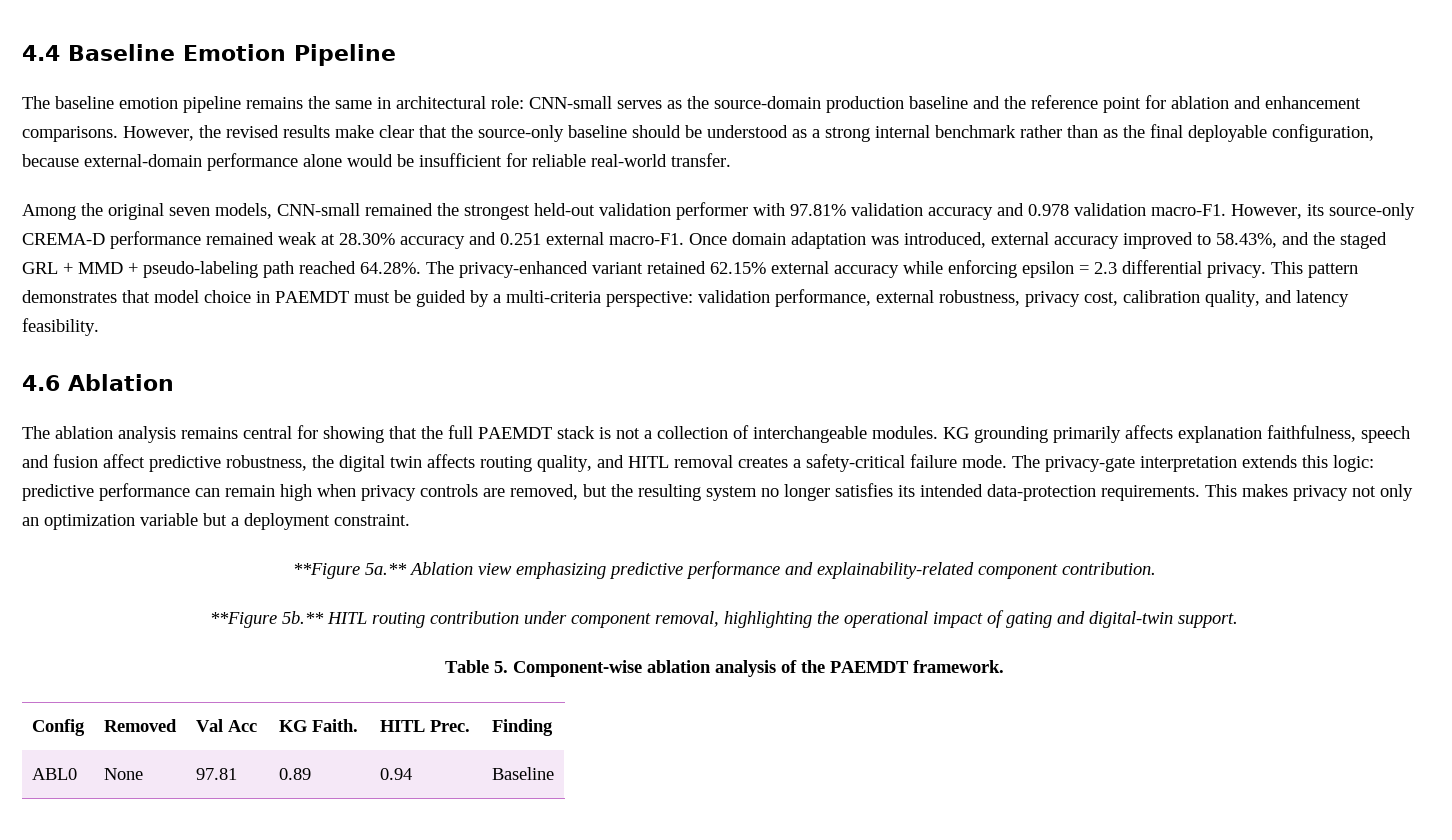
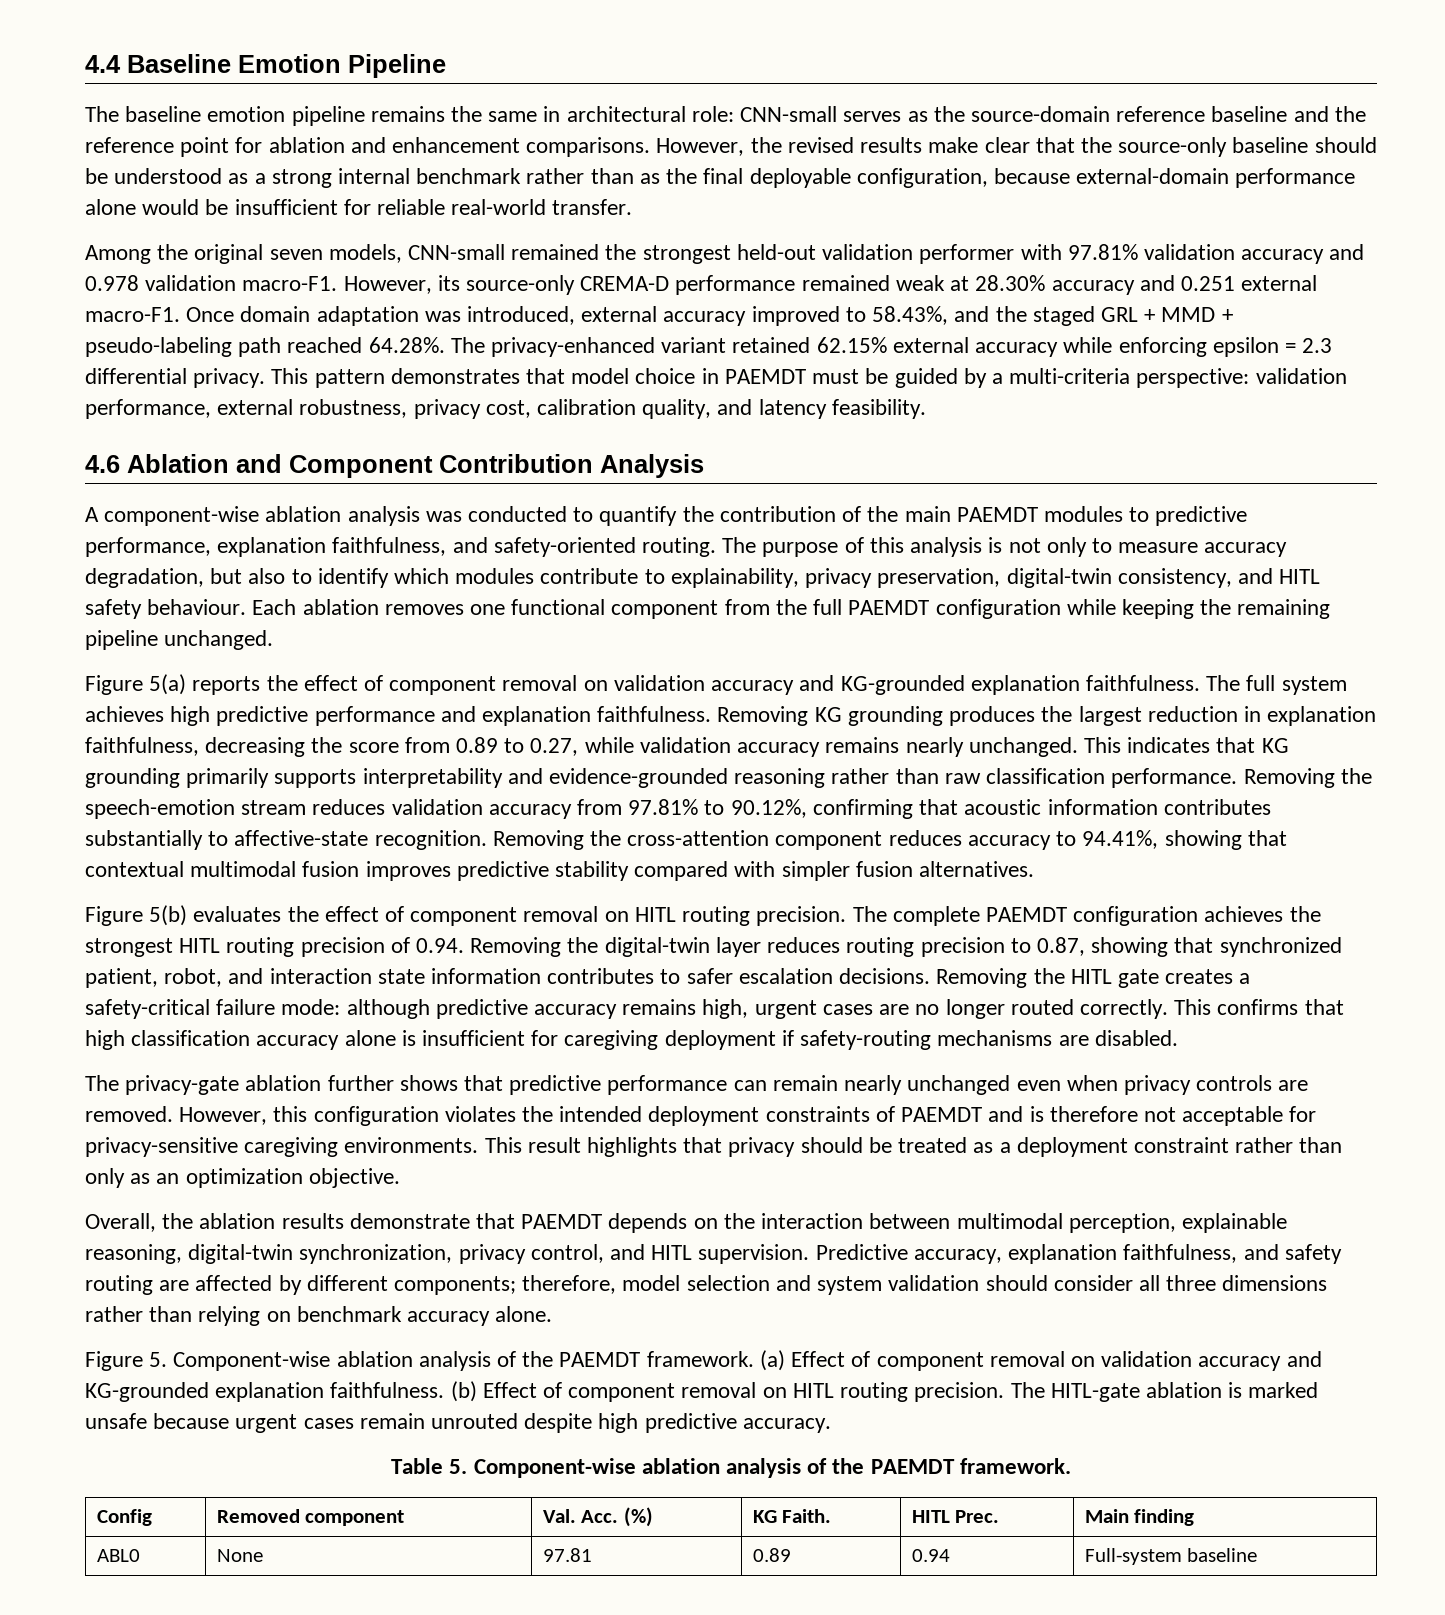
[826,96,904,113] production -> [1116,106,1206,122] reference
[22,425,1410,443] [22,454,1374,472] // The ablation analysis remains central for showing that the full PAEMDT stack is not a collection of interchangeable modules. KG grounding primarily affects explanation faithfulness, speech and fusion affect predictive robustness, the digital twin affects routing quality, and HITL removal creates a safety-critical failure mode. The privacy-gate interpretation extends this logic: -> [236,454,704,478] [85,506,1248,526] [85,537,1288,557] [85,568,1321,588] [85,599,1331,619] [85,630,274,650] [85,674,1347,695] [85,706,1377,726] [85,737,1289,757] [85,768,1372,788] [85,799,1271,819] [85,830,1287,850] [85,861,1035,881] [85,905,1321,926] [85,937,1342,957] [85,968,1251,988] [85,999,1344,1019] [85,1030,1178,1050] [85,1075,504,1095] and Component Contribution Analysis // A component-wise ablation analysis was conducted to quantify the contribution of the main PAEMDT modules to predictive performance, explanation faithfulness, and safety-oriented routing. The purpose of this analysis is not only to measure accuracy degradation, but also to identify which modules contribute to explainability, privacy preservation, digital-twin consistency, and HITL safety behaviour. Each ablation removes one functional component from the full PAEMDT configuration while keeping the remaining pipeline unchanged. // Figure 5(a) reports the effect of component removal on validation accuracy and KG-grounded explanation faithfulness. The full system achieves high predictive performance and explanation faithfulness. Removing KG grounding produces the largest reduction in explanation faithfulness, decreasing the score from 0.89 to 0.27, while validation accuracy remains nearly unchanged. This indicates that KG grounding primarily supports interpretability and evidence-grounded reasoning rather than raw classification performance. Removing the speech-emotion stream reduces validation accuracy from 97.81% to 90.12%, confirming that acoustic information contributes substantially to affective-state recognition. Removing the cross-attention component reduces accuracy to 94.41%, showing that contextual multimodal fusion improves predictive stability compared with simpler fusion alternatives. // Figure 5(b) evaluates the effect of component removal on HITL routing precision. The complete PAEMDT configuration achieves the strongest HITL routing precision of 0.94. Removing the digital-twin layer reduces routing precision to 0.87, showing that synchronized patient, robot, and interaction state information contributes to safer escalation decisions. Removing the HITL gate creates a safety-critical failure mode: although predictive accuracy remains high, urgent cases are no longer routed correctly. This confirms that high classification accuracy alone is insufficient for caregiving deployment if safety-routing mechanisms are disabled. // The privacy-gate ablation further shows that
[280,484,312,501] high -> [844,1075,1061,1095] nearly unchanged even
[510,483,1413,501] [22,513,410,530] [292,561,1156,579] [210,610,1238,628] removed, but the resulting system no longer satisfies its intended data-protection requirements. This makes privacy not only an optimization variable but a deployment constraint. // **Figure 5a.** Ablation view emphasizing predictive performance and explainability-related component contribution. // **Figure 5b.** HITL routing contribution under component removal, highlighting the operational impact of gating and digital-twin support. -> [85,1106,1317,1126] [85,1137,1343,1157] [85,1168,400,1188] [85,1213,1287,1233] [85,1244,1342,1264] [85,1275,1328,1295] [85,1306,553,1326] [85,1350,1322,1371] [85,1381,1319,1402] [85,1413,831,1433] removed. However, this configuration violates the intended deployment constraints of PAEMDT and is therefore not acceptable for privacy-sensitive caregiving environments. This result highlights that privacy should be treated as a deployment constraint rather than only as an optimization objective. // Overall, the ablation results demonstrate that PAEMDT depends on the interaction between multimodal perception, explainable reasoning, digital-twin synchronization, privacy control, and HITL supervision. Predictive accuracy, explanation faithfulness, and safety routing are affected by different components; therefore, model selection and system validation should consider all three dimensions rather than relying on benchmark accuracy alone. // Figure 5. Component-wise ablation analysis of the PAEMDT framework. (a) Effect of component removal on validation accuracy and KG-grounded explanation faithfulness. (b) Effect of component removal on HITL routing precision. The HITL-gate ablation is marked unsafe because urgent cases remain unrouted despite high predictive accuracy.
[195,719,257,732] | Val Acc -> [305,1510,405,1526] [542,1507,653,1527] component | Val. Acc. (%)
[491,719,553,736] Finding -> [1084,1509,1195,1526] Main finding
[491,767,554,780] Baseline -> [1084,1548,1258,1565] Full-system baseline

